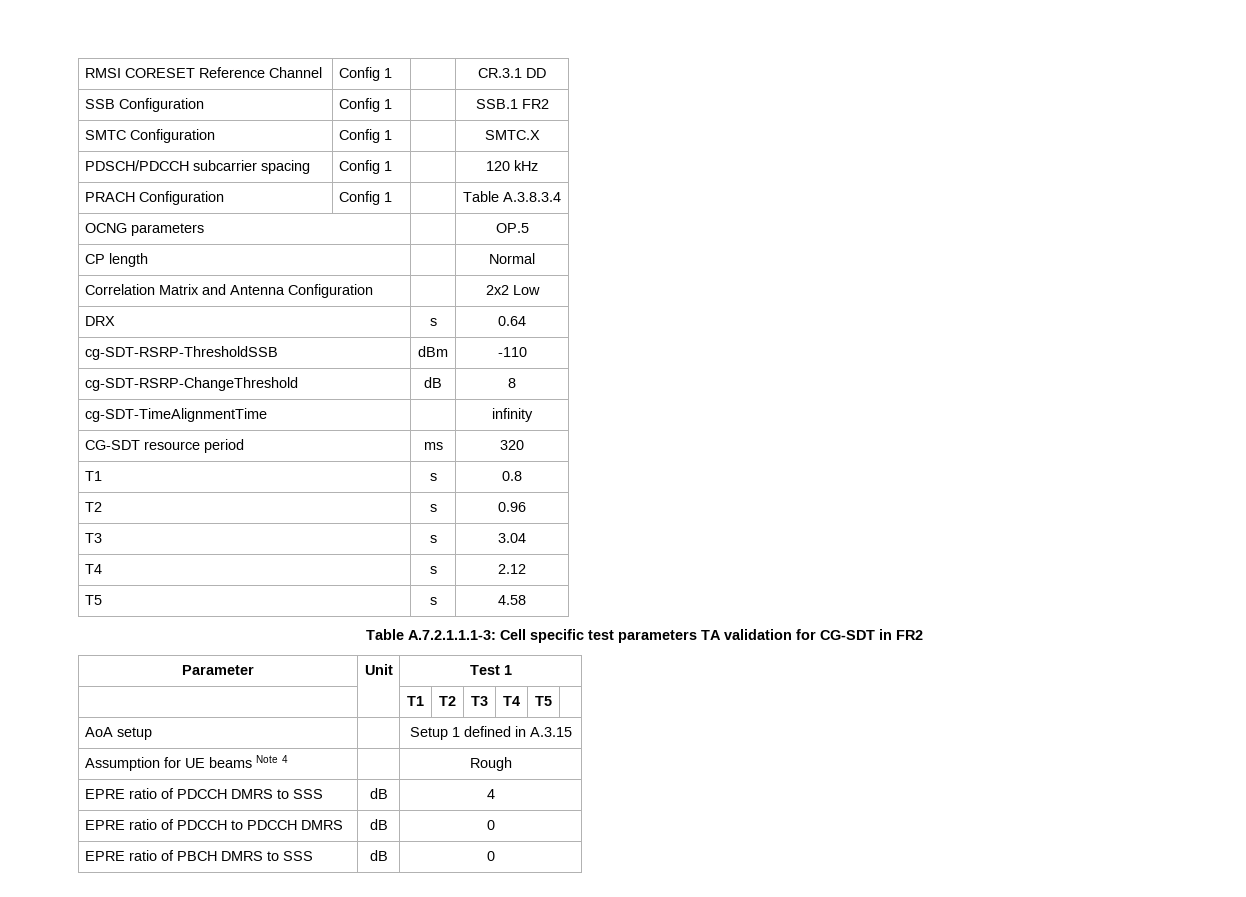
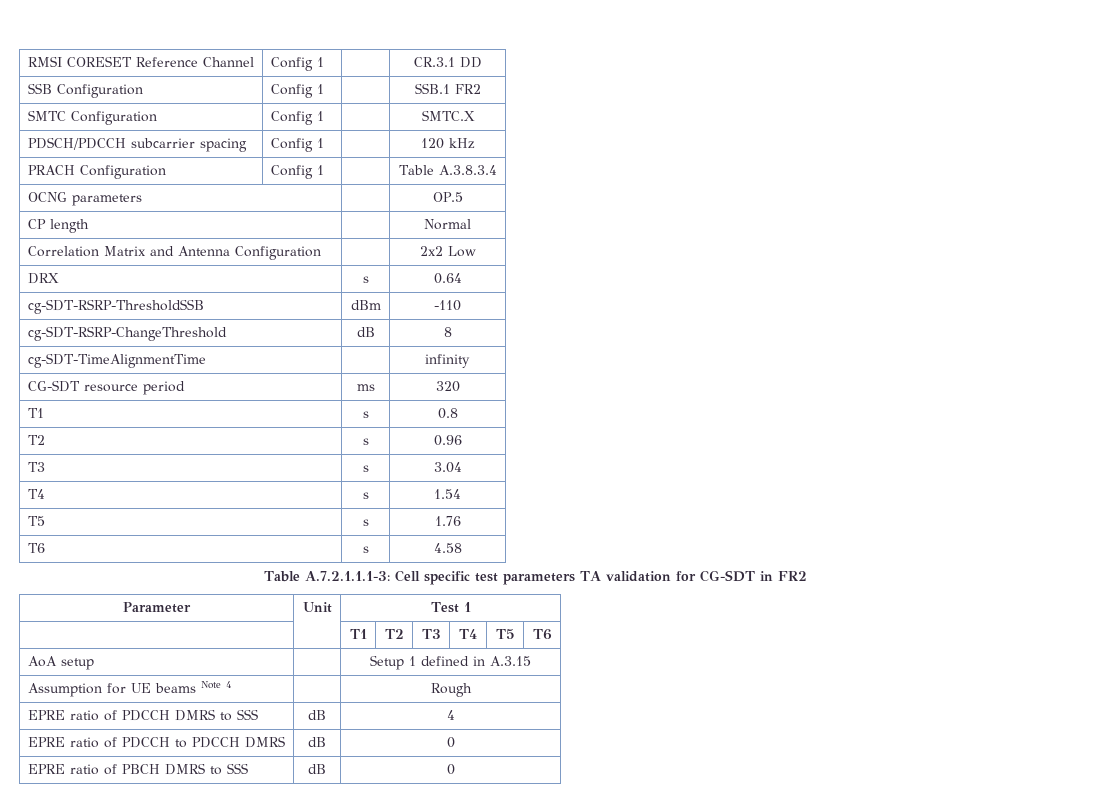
[498,564,526,574] 2.12 -> [434,489,461,499] 1.54
(437, 601) none -> [434,516,461,526] [27,543,45,553] [362,546,369,553] | 1.76 // T6 | s
(552, 701) none -> [532,629,552,640] T6

